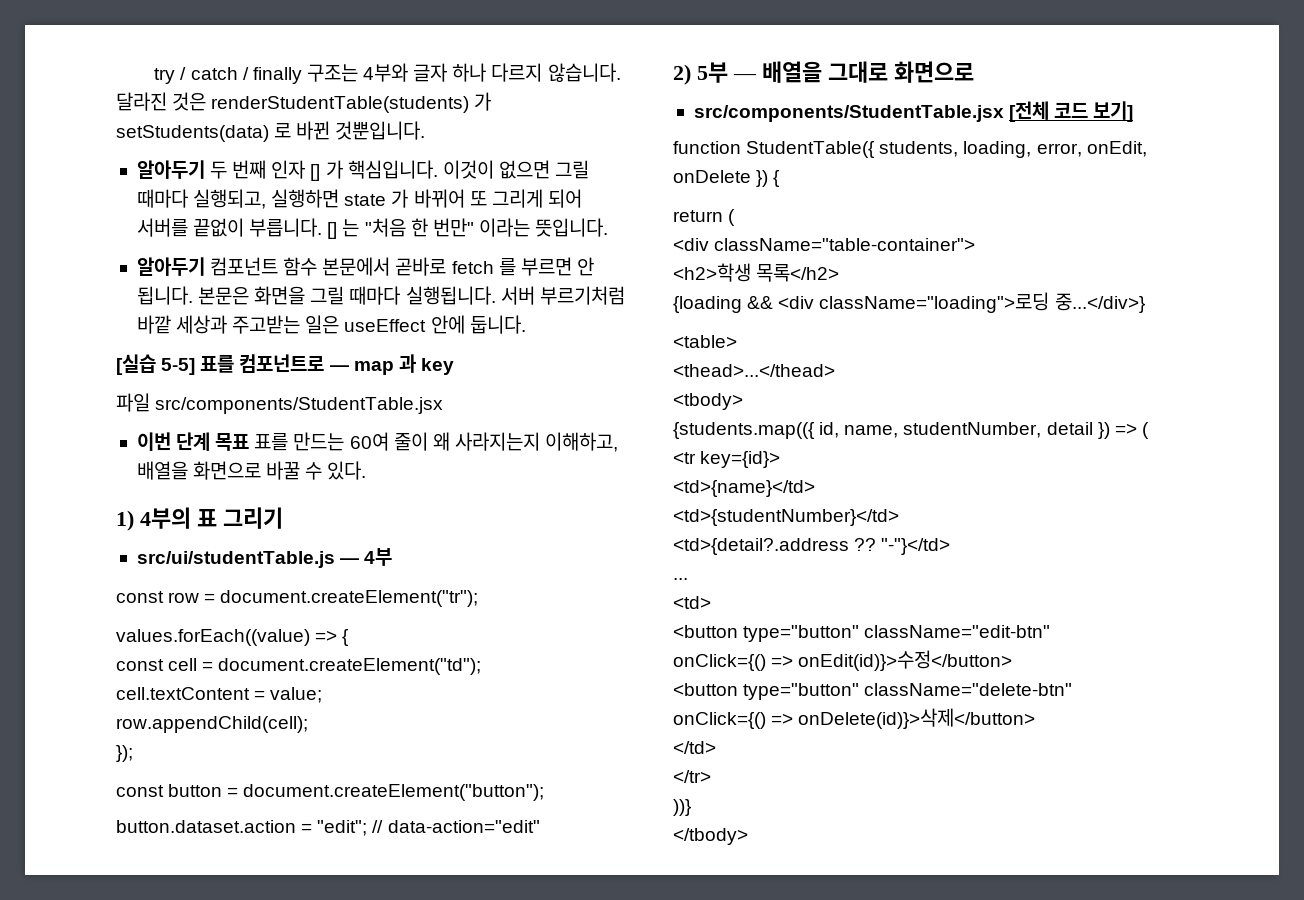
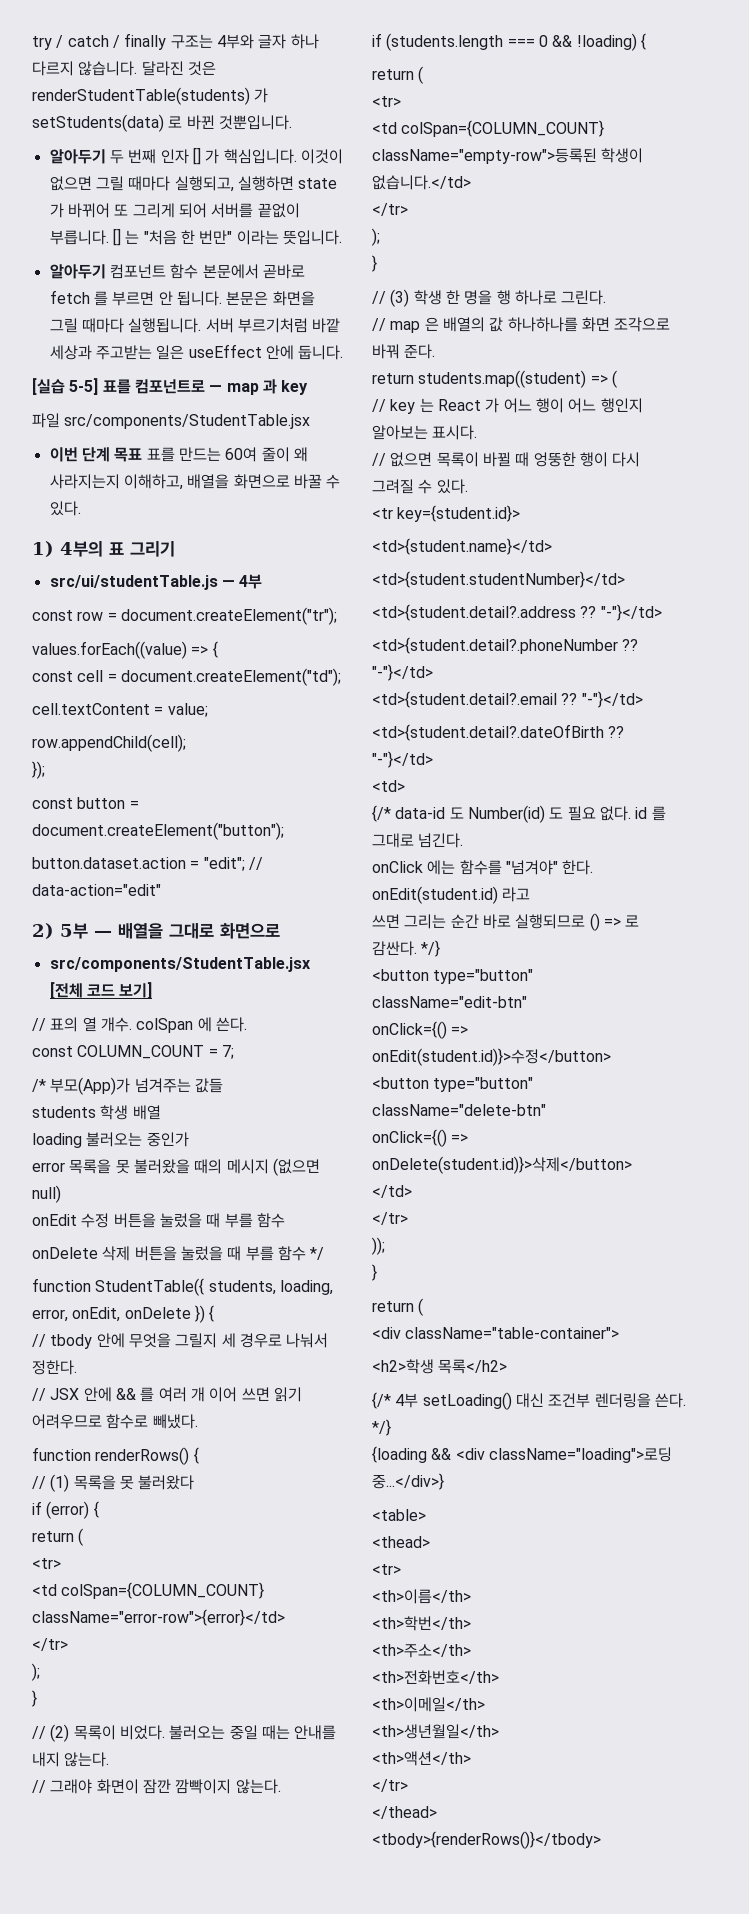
(1134, 111) none -> [32,1017,247,1033] [32,1045,234,1059] [32,1077,223,1095] [32,1105,161,1120] [32,1132,189,1148] [32,1158,320,1176] [32,1185,61,1203] [32,1213,285,1228] [32,1246,325,1261] // // 표의 열 개수. colSpan 에 쓴다. // const COLUMN_COUNT = 7; // /* 부모(App)가 넘겨주는 값들 // students 학생 배열 // loading 불러오는 중인가 // error 목록을 못 불러왔을 때의 메시지 (없으면 null) // onEdit 수정 버튼을 눌렀을 때 부를 함수 // onDelete 삭제 버튼을 눌렀을 때 부를 함수 */
(781, 178) none -> [32,1333,329,1349] [32,1360,77,1375] [32,1387,302,1402] [32,1414,198,1429] [32,1447,199,1465] [32,1474,195,1492] [32,1501,99,1519] [32,1528,84,1546] [32,1558,61,1569] [32,1582,265,1599] [32,1609,285,1626] [32,1638,68,1651] [32,1663,40,1681] [32,1690,37,1707] [32,1724,337,1742] [32,1752,110,1767] [32,1779,281,1794] [372,33,646,51] [372,66,424,84] [372,96,401,107] [372,120,605,137] [372,148,644,164] [372,175,471,190] [372,203,408,216] [372,228,380,246] [372,255,377,272] [372,289,607,307] [372,317,671,333] [372,344,436,359] [372,370,617,388] [372,398,643,414] [372,425,478,440] [372,452,641,467] [372,479,468,494] [372,505,521,522] [372,538,552,555] [372,571,625,588] [372,604,662,621] [372,637,639,654] [372,664,433,681] [372,691,643,708] [372,724,625,741] [372,751,433,768] [372,780,405,792] [372,805,666,823] [372,833,464,848] [372,860,594,875] [372,886,531,904] [372,913,640,931] [372,940,441,957] [372,969,534,984] [372,996,527,1008] [372,1021,469,1039] [372,1048,611,1066] [372,1077,534,1092] [372,1104,546,1116] [372,1129,469,1147] [372,1156,632,1174] [372,1185,412,1198] [372,1212,408,1225] [372,1237,385,1255] [372,1264,377,1281] // // tbody 안에 무엇을 그릴지 세 경우로 나눠서 정한다. // // JSX 안에 && 를 여러 개 이어 쓰면 읽기 어려우므로 함수로 빼냈다. // function renderRows() { // // (1) 목록을 못 불러왔다 // if (error) { // return ( // <tr> // <td colSpan={COLUMN_COUNT} className="error-row">{error}</td> // </tr> // ); // } // // (2) 목록이 비었다. 불러오는 중일 때는 안내를 내지 않는다. // // 그래야 화면이 잠깐 깜빡이지 않는다. // if (students.length === 0 && !loading) { // return ( // <tr> // <td colSpan={COLUMN_COUNT} className="empty-row">등록된 학생이 없습니다.</td> // </tr> // ); // } // // (3) 학생 한 명을 행 하나로 그린다. // // map 은 배열의 값 하나하나를 화면 조각으로 바꿔 준다. // return students.map((student) => ( // // key 는 React 가 어느 행이 어느 행인지 알아보는 표시다. // // 없으면 목록이 바뀔 때 엉뚱한 행이 다시 그려질 수 있다. // <tr key={student.id}> // <td>{student.name}</td> // <td>{student.studentNumber}</td> // <td>{student.detail?.address ?? "-"}</td> // <td>{student.detail?.phoneNumber ?? "-"}</td> // <td>{student.detail?.email ?? "-"}</td> // <td>{student.detail?.dateOfBirth ?? "-"}</td> // <td> // {/* data-id 도 Number(id) 도 필요 없다. id 를 그대로 넘긴다. // onClick 에는 함수를 "넘겨야" 한다. onEdit(student.id) 라고 // 쓰면 그리는 순간 바로 실행되므로 () => 로 감싼다. */} // <button type="button" className="edit-btn" // onClick={() => onEdit(student.id)}>수정</button> // <button type="button" className="delete-btn" // onClick={() => onDelete(student.id)}>삭제</button> // </td> // </tr> // )); // }
(840, 273) none -> [372,1392,686,1410] [372,1419,391,1436] // {/* 4부 setLoading() 대신 조건부 렌더링을 쓴다. */}
[673,364,835,377] [673,393,743,410] [673,422,1149,439] [673,451,781,468] [673,480,815,497] [673,509,899,526] [673,538,951,555] [673,578,688,580] [673,596,711,609] [673,625,1051,642] [673,650,1013,671] [673,683,1073,700] [673,708,1036,729] [673,741,716,754] [673,770,711,783] [673,799,691,816] [673,828,748,845] <thead>...</thead> // <tbody> // {students.map(({ id, name, studentNumber, detail }) => ( // <tr key={id}> // <td>{name}</td> // <td>{studentNumber}</td> // <td>{detail?.address ?? "-"}</td> // ... // <td> // <button type="button" className="edit-btn" // onClick={() => onEdit(id)}>수정</button> // <button type="button" className="delete-btn" // onClick={() => onDelete(id)}>삭제</button> // </td> // </tr> // ))} // </tbody> -> [372,1536,430,1548] [372,1564,401,1575] [372,1589,471,1604] [372,1616,471,1631] [372,1644,471,1658] [372,1670,499,1685] [372,1697,485,1712] [372,1724,499,1739] [372,1751,471,1766] [372,1779,408,1792] [372,1806,437,1819] [372,1831,601,1849] <thead> // <tr> // <th>이름</th> // <th>학번</th> // <th>주소</th> // <th>전화번호</th> // <th>이메일</th> // <th>생년월일</th> // <th>액션</th> // </tr> // </thead> // <tbody>{renderRows()}</tbody>

